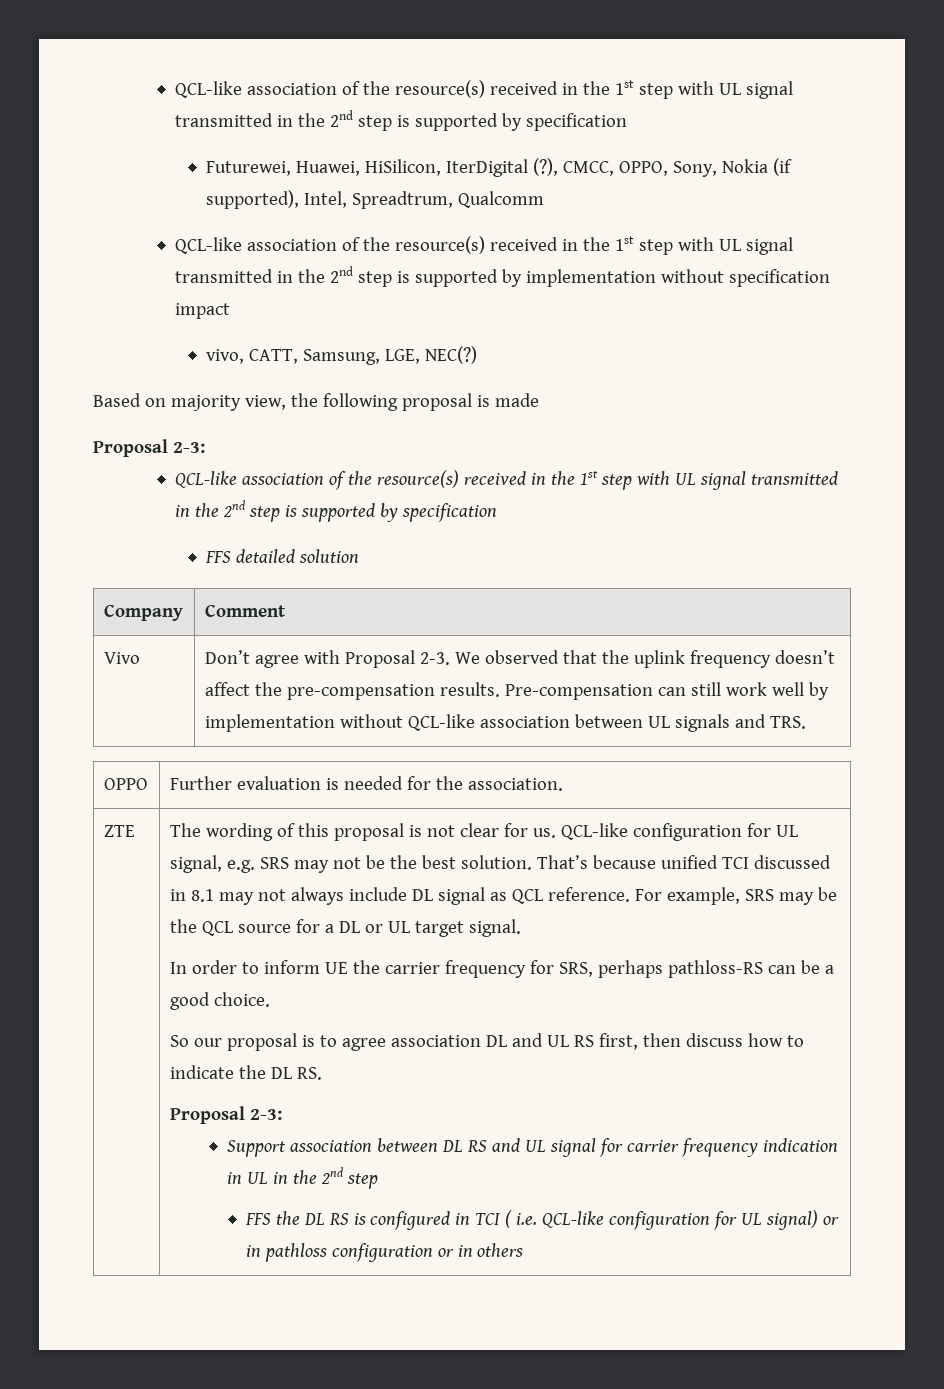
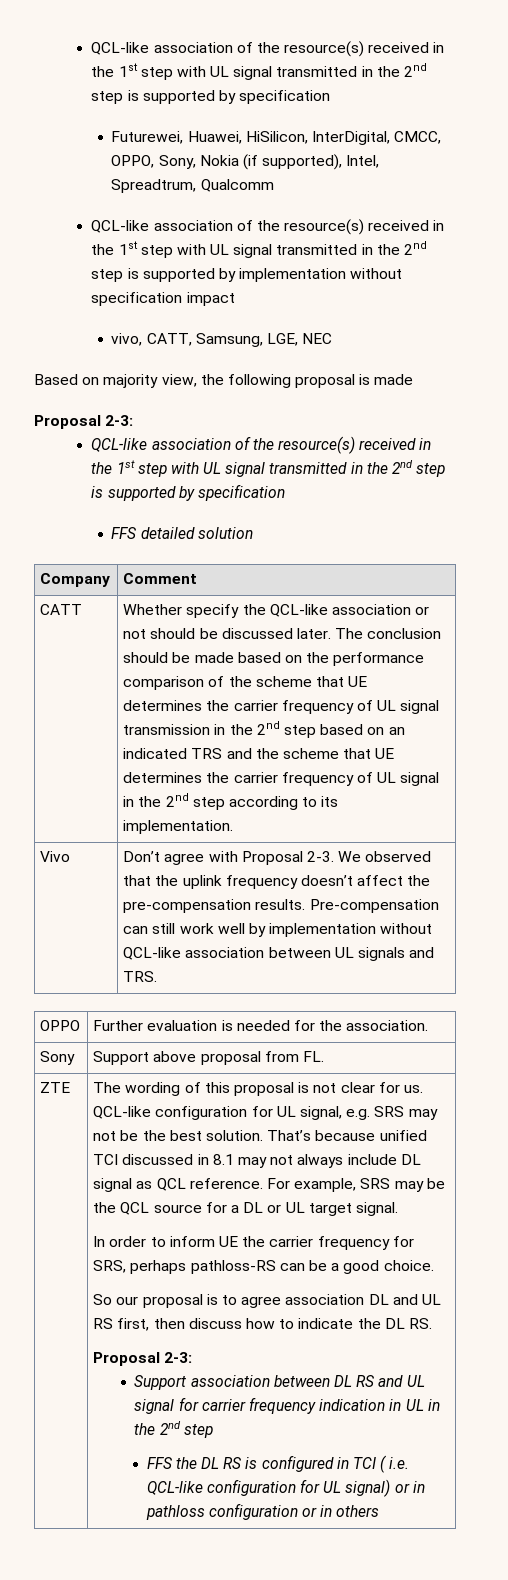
[445,158,558,177] IterDigital (?), -> [312,131,391,145] InterDigital,
[424,346,477,364] NEC(?) -> [302,333,333,344] NEC
(286, 610) none -> [40,604,83,615] [123,604,430,618] [123,628,442,639] [123,652,425,666] [123,676,368,690] [123,700,440,714] [123,721,405,738] [123,748,395,759] [123,772,440,786] [123,793,339,810] [123,820,234,834] // CATT | Whether specify the QCL-like association or not should be discussed later. The conclusion should be made based on the performance comparison of the scheme that UE determines the carrier frequency of UL signal transmission in the 2nd step based on an indicated TRS and the scheme that UE determines the carrier frequency of UL signal in the 2nd step according to its implementation.
(563, 784) none -> [40,1051,76,1065] [93,1051,325,1065] // Sony | Support above proposal from FL.

